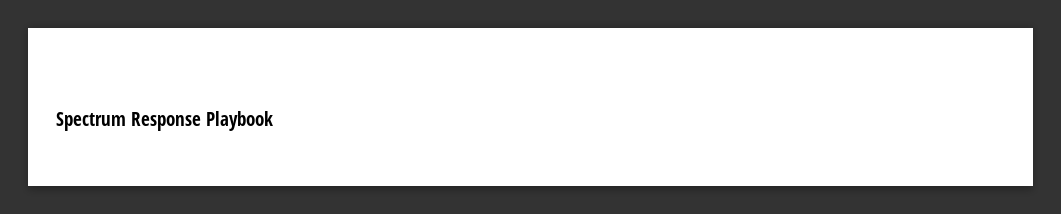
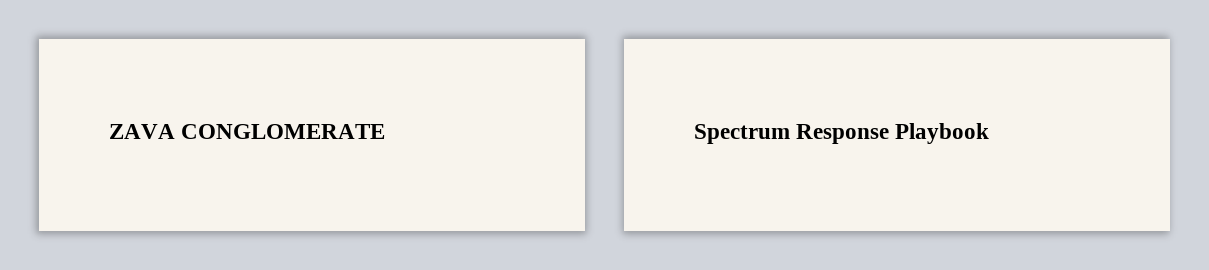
(56, 121) none -> [109,124,386,139] ZAVA CONGLOMERATE //

